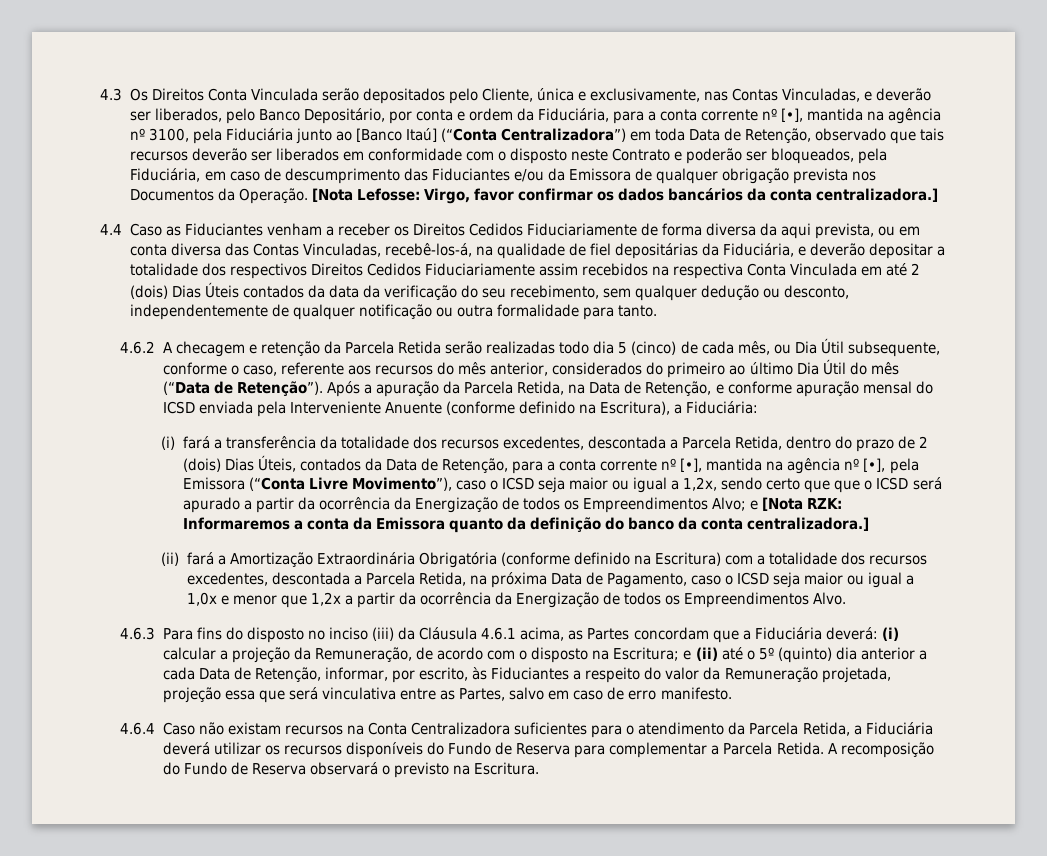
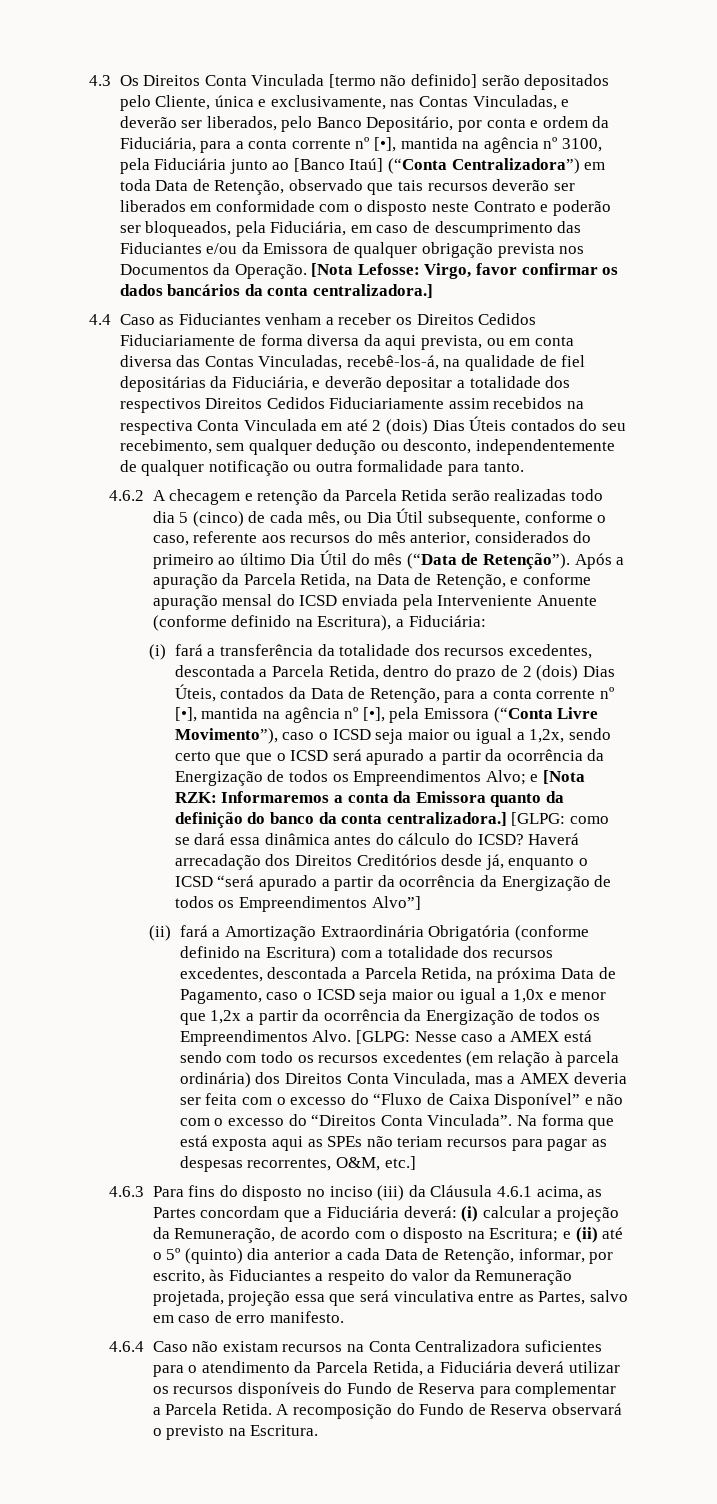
(318, 94) none -> [328,74,478,88] [termo não definido]
[307,285,457,300] da data da verificação -> (575, 425) none
(870, 524) none -> [511,812,609,826] [174,833,580,845] [174,854,588,870] [174,875,612,891] [174,896,421,912] [GLPG: como se dará essa dinâmica antes do cálculo do ICSD? Haverá arrecadação dos Direitos Creditórios desde já, enquanto o ICSD “será apurado a partir da ocorrência da Energização de todos os Empreendimentos Alvo”]
(847, 598) none -> [356,1030,592,1044] [179,1051,620,1067] [179,1072,627,1088] [179,1093,624,1109] [179,1114,615,1130] [179,1135,607,1151] [179,1156,416,1172] [GLPG: Nesse caso a AMEX está sendo com todo os recursos excedentes (em relação à parcela ordinária) dos Direitos Conta Vinculada, mas a AMEX deveria ser feita com o excesso do “Fluxo de Caixa Disponível” e não com o excesso do “Direitos Conta Vinculada”. Na forma que está exposta aqui as SPEs não teriam recursos para pagar as despesas recorrentes, O&M, etc.]

